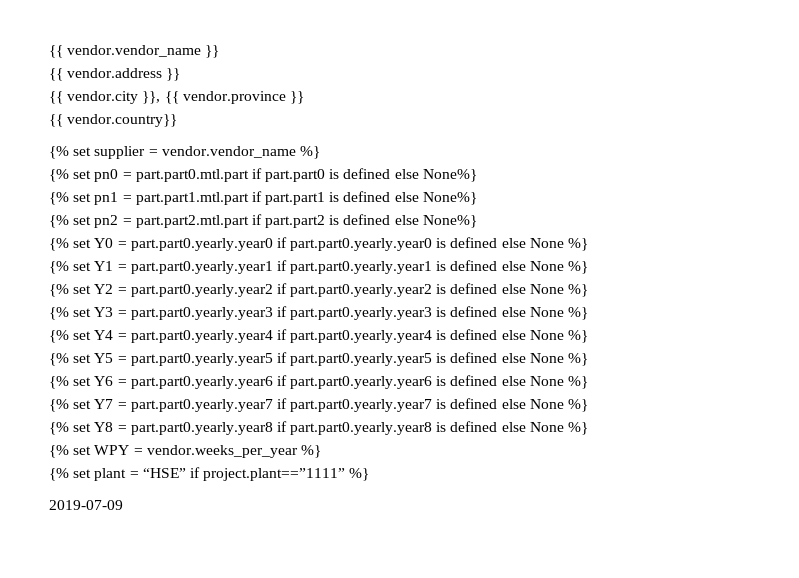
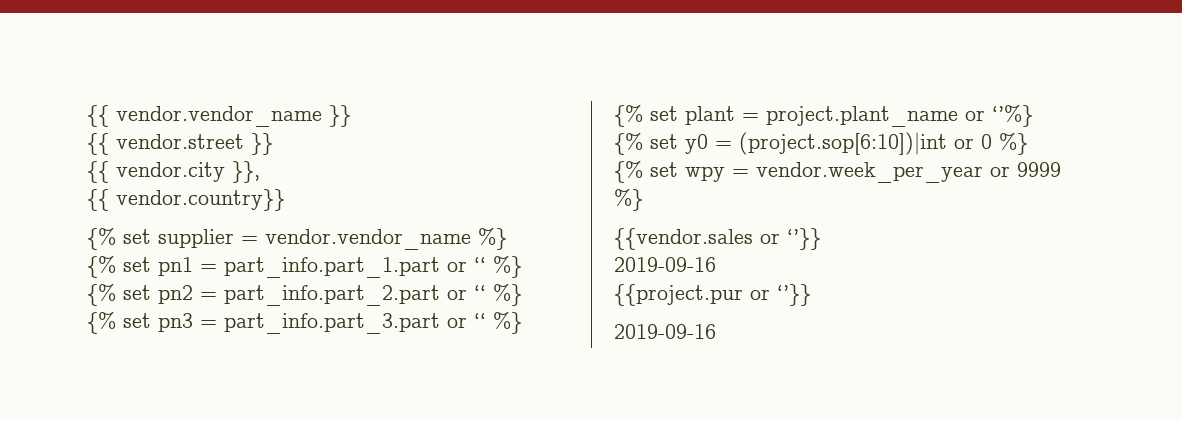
[67,68,163,78] vendor.address -> [116,134,244,149] vendor.street
[164,91,304,104] {{ vendor.province }} -> (260, 172) none
[94,168,477,182] [49,191,477,205] [49,214,477,228] [49,237,589,251] [49,260,589,274] [49,283,589,297] [49,306,589,320] [49,329,589,343] [49,352,589,366] [49,375,589,389] [49,398,589,412] [49,421,589,435] [49,445,298,458] pn0 = part.part0.mtl.part if part.part0 is defined else None%} // {% set pn1 = part.part1.mtl.part if part.part1 is defined else None%} // {% set pn2 = part.part2.mtl.part if part.part2 is defined else None%} // {% set Y0 = part.part0.yearly.year0 if part.part0.yearly.year0 is defined else None %} // {% set Y1 = part.part0.yearly.year1 if part.part0.yearly.year1 is defined else None %} // {% set Y2 = part.part0.yearly.year2 if part.part0.yearly.year2 is defined else None %} // {% set Y3 = part.part0.yearly.year3 if part.part0.yearly.year3 is defined else None %} // {% set Y4 = part.part0.yearly.year4 if part.part0.yearly.year4 is defined else None %} // {% set Y5 = part.part0.yearly.year5 if part.part0.yearly.year5 is defined else None %} // {% set Y6 = part.part0.yearly.year6 if part.part0.yearly.year6 is defined else None %} // {% set Y7 = part.part0.yearly.year7 if part.part0.yearly.year7 is defined else None %} // {% set Y8 = part.part0.yearly.year8 if part.part0.yearly.year8 is defined else None %} // {% set WPY = vendor.weeks_per_year -> [158,255,522,278] [87,283,522,306] [87,311,486,334] pn1 = part_info.part_1.part or ‘‘ %} // {% set pn2 = part_info.part_2.part or ‘‘ %} // {% set pn3 = part_info.part_3.part or ‘‘
[142,467,370,481] [49,500,123,510] “HSE” if project.plant==”1111” %} // 2019-07-09 -> [766,104,1033,127] [614,132,1028,155] [614,160,1061,183] [614,188,643,211] [614,228,821,250] [614,257,716,272] [614,284,811,306] [614,324,716,339] project.plant_name or ‘’%} // {% set y0 = (project.sop[6:10])|int or 0 %} // {% set wpy = vendor.week_per_year or 9999 %} // {{vendor.sales or ‘’}} // 2019-09-16 // {{project.pur or ‘’}} // 2019-09-16

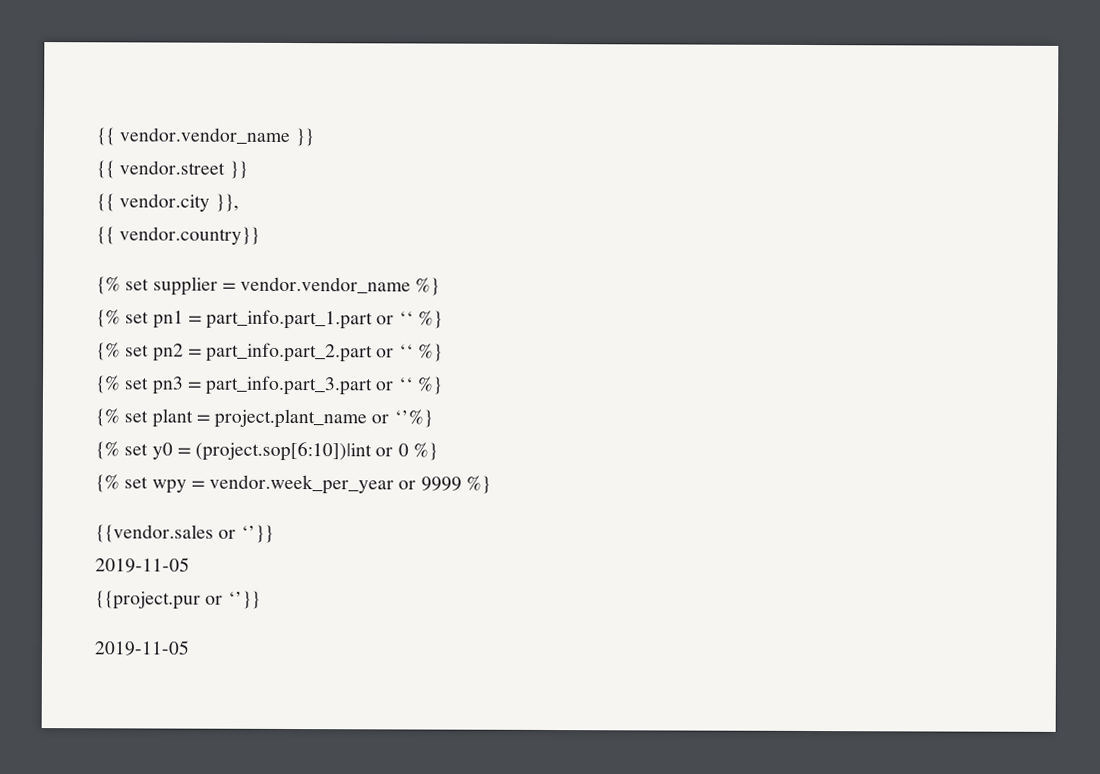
[614,257,716,272] 2019-09-16 -> [95,557,190,573] 2019-11-05
[614,324,716,339] 2019-09-16 -> [94,640,190,656] 2019-11-05

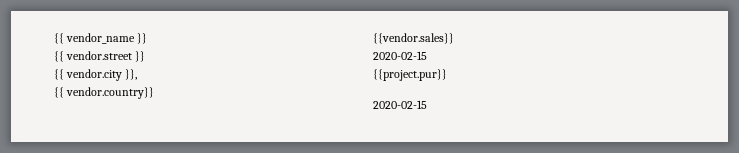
[96,127,291,146] {{ vendor.vendor_name -> [54,33,136,44] {{ vendor_name
[96,276,441,296] [96,309,443,330] [96,342,443,363] [95,375,443,396] [95,408,433,429] [95,441,438,462] [95,474,491,495] [95,524,274,543] [95,557,190,573] [95,590,261,610] [94,640,190,656] {% set supplier = vendor.vendor_name %} // {% set pn1 = part_info.part_1.part or ‘‘ %} // {% set pn2 = part_info.part_2.part or ‘‘ %} // {% set pn3 = part_info.part_3.part or ‘‘ %} // {% set plant = project.plant_name or ‘’%} // {% set y0 = (project.sop[6:10])|int or 0 %} // {% set wpy = vendor.week_per_year or 9999 %} // {{vendor.sales or ‘’}} // 2019-11-05 // {{project.pur or ‘’}} // 2019-11-05 -> [373,33,454,44] [373,51,427,60] [373,69,447,81] [373,100,427,109] {{vendor.sales}} // 2020-02-15 // {{project.pur}} // 2020-02-15

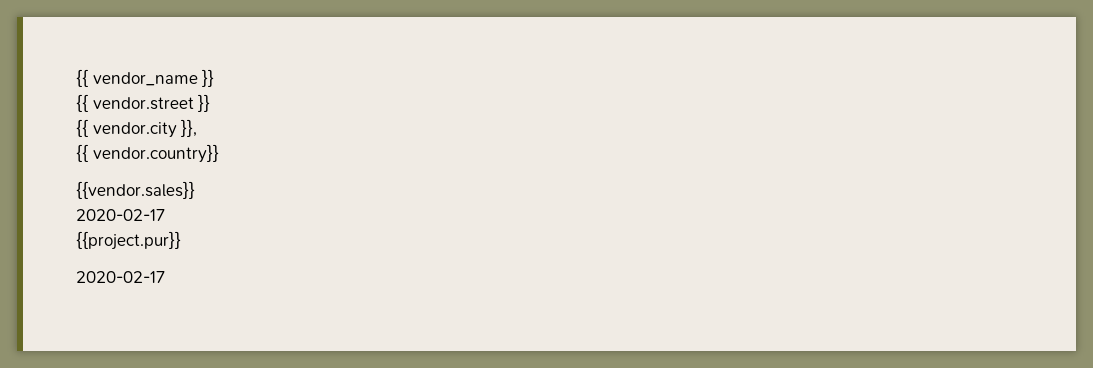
[373,51,427,60] 2020-02-15 -> [76,209,165,221] 2020-02-17
[373,100,427,109] 2020-02-15 -> [76,271,165,283] 2020-02-17

